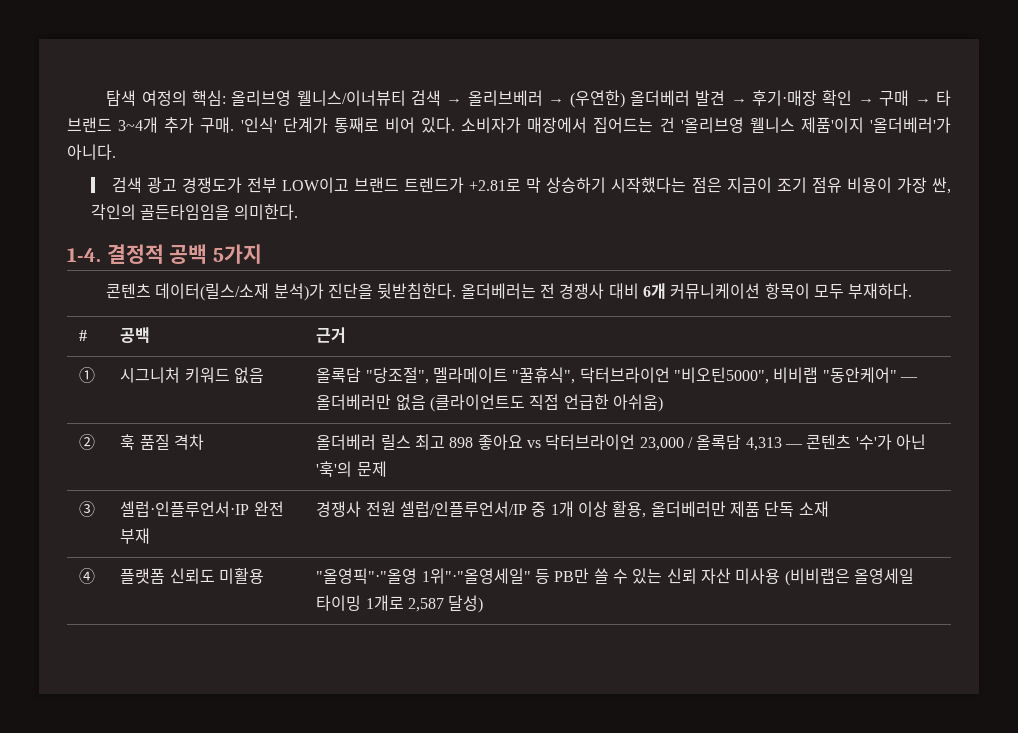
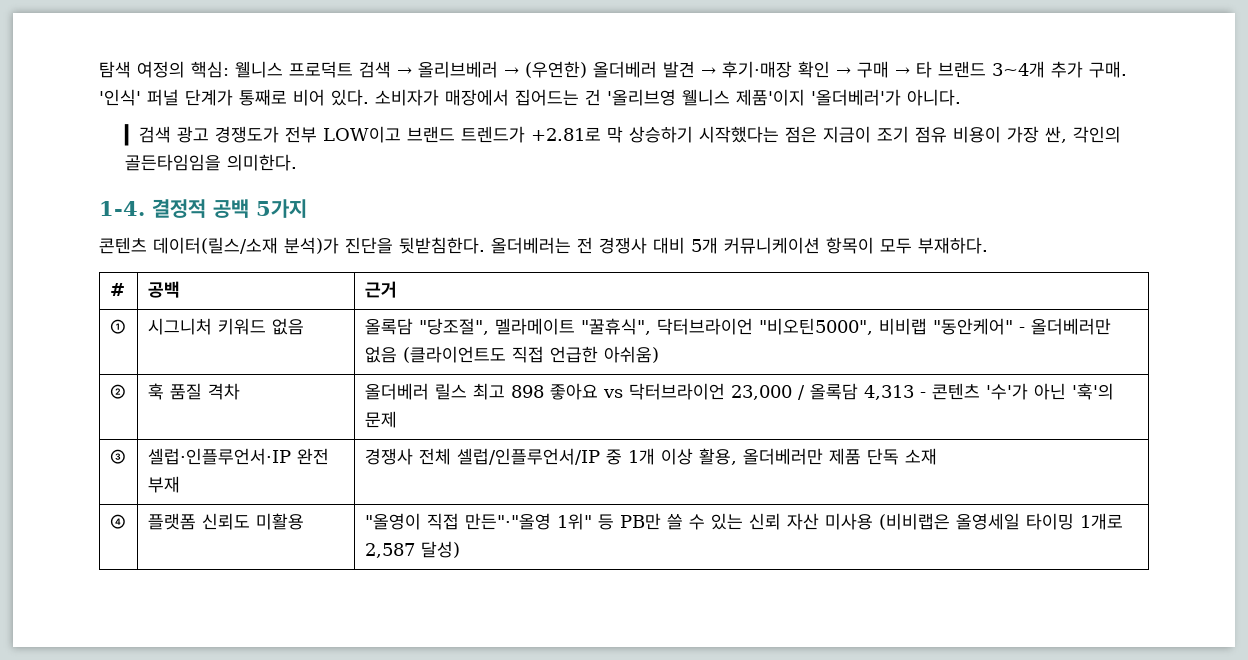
[231,90,406,106] 올리브영 웰니스/이너뷰티 -> [235,61,353,78] 웰니스 프로덕트
(277, 125) none -> [147,89,179,106] 퍼널
[90,177,142,194] ▎ 검색 -> [123,124,171,146] ▎검색
[643,283,667,299] 6개 -> [691,237,718,254] 5개
[900,377,919,381] — -> [1018,327,1025,333] -
[784,444,803,448] — -> [919,392,926,398] -
[365,501,396,517] 전원 -> [418,448,451,465] 전체
[316,568,531,584] "올영픽"·"올영 1위"·"올영세일" -> [364,513,592,530] "올영이 직접 만든"·"올영 1위"

